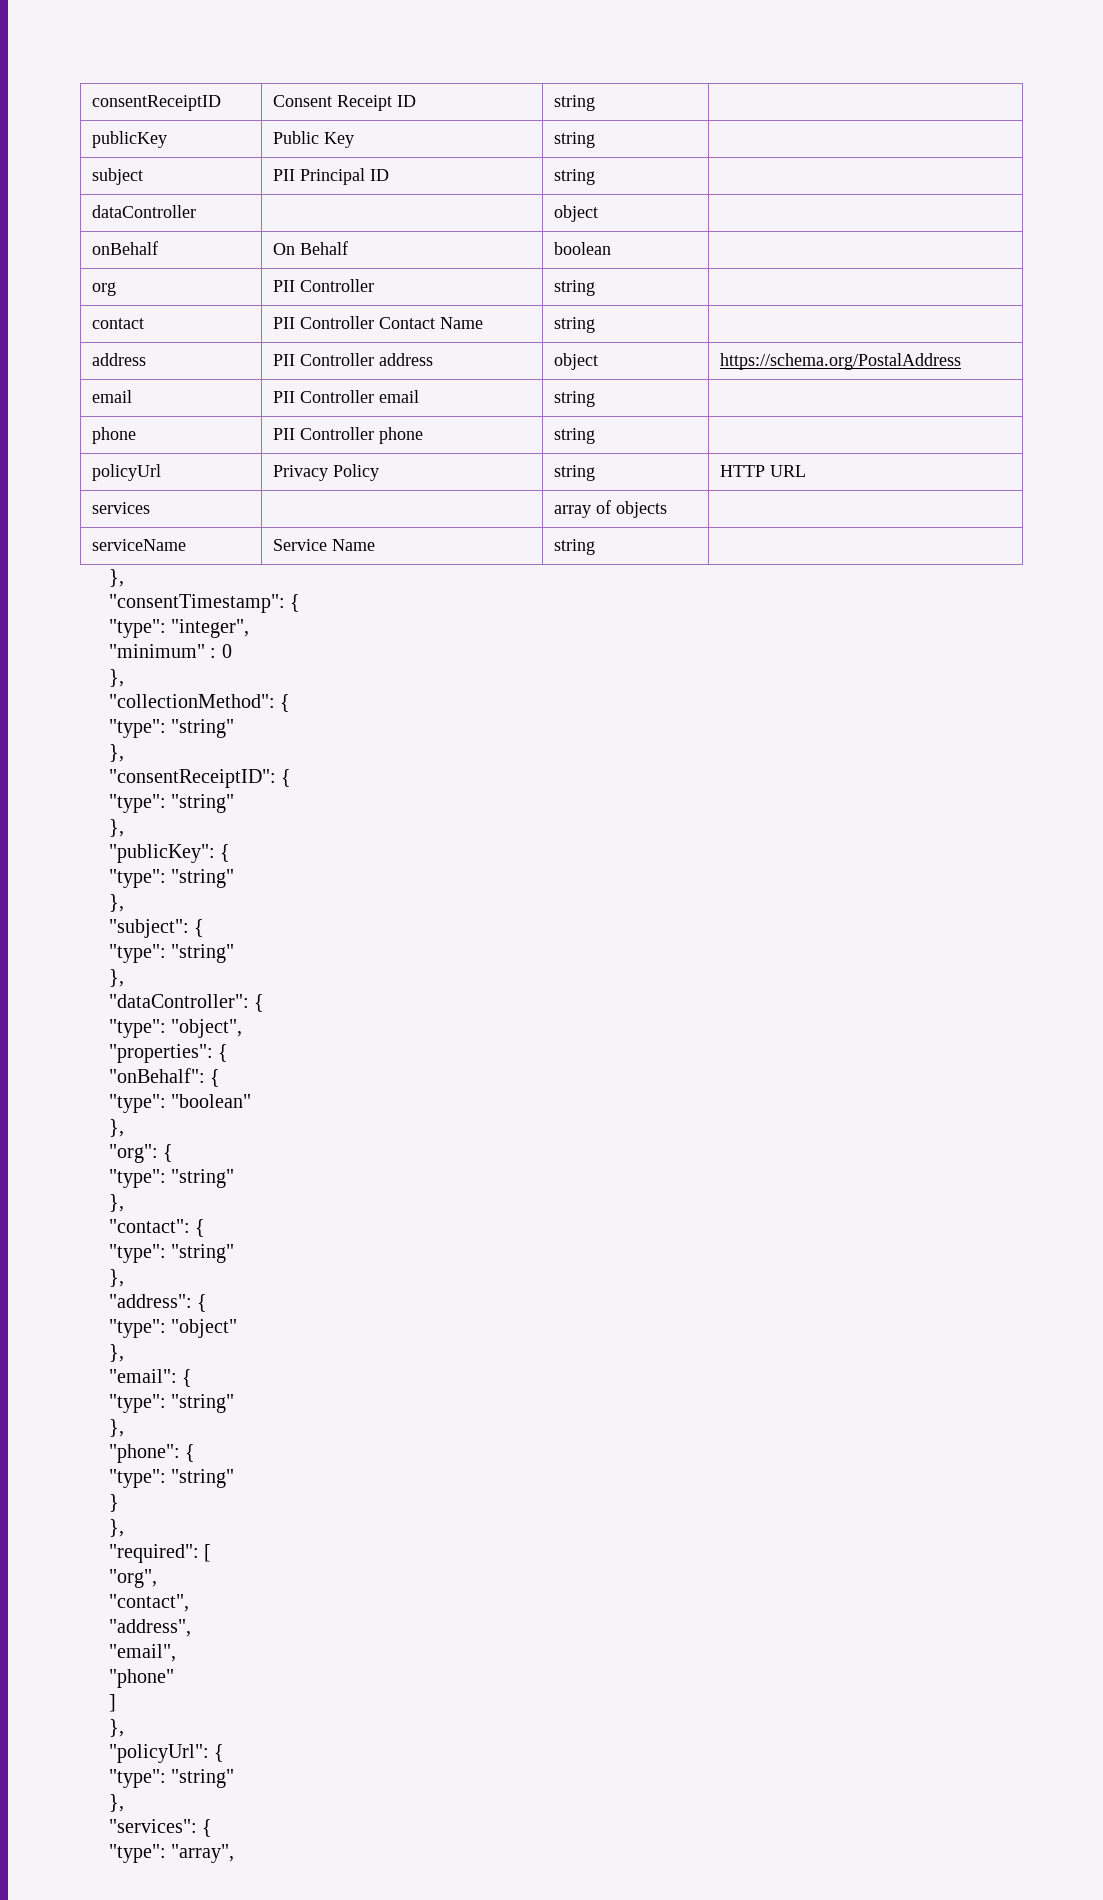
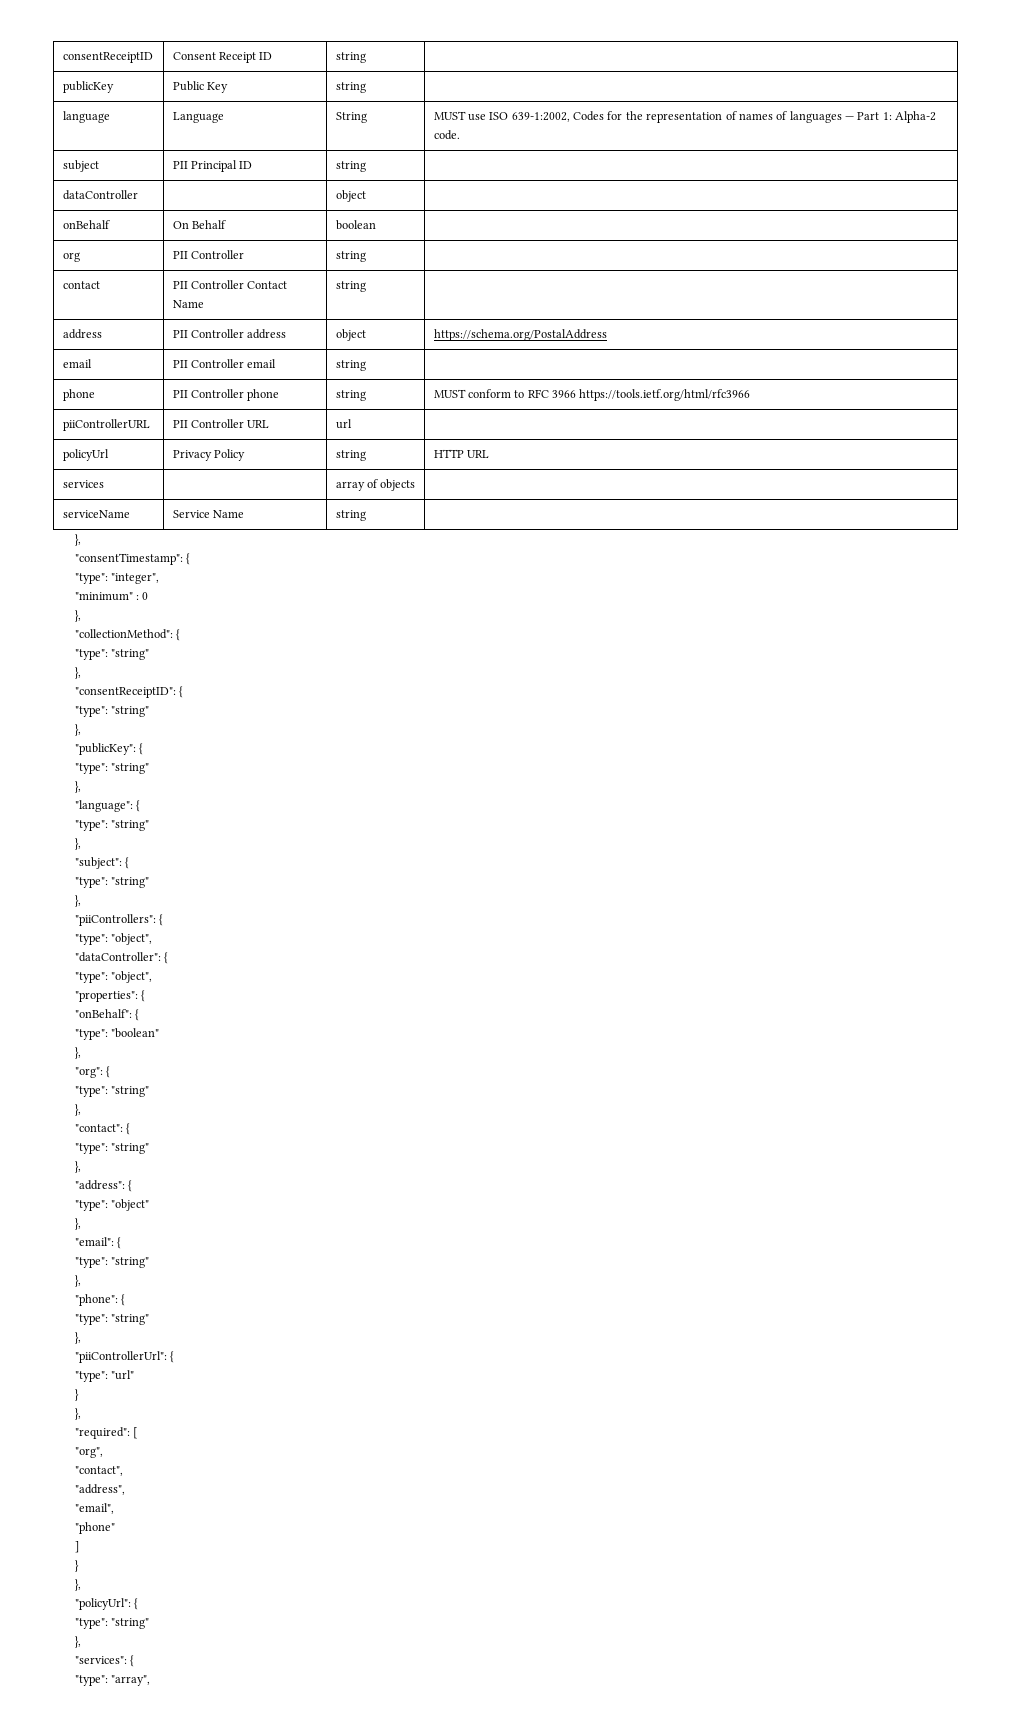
(596, 140) none -> [62,111,110,123] [172,112,224,123] [335,112,367,123] [433,111,937,123] [433,130,460,140] // language | Language | String | MUST use ISO 639-1:2002, Codes for the representation of names of languages — Part 1: Alpha-2 code.
(596, 436) none -> [433,389,751,401] [62,419,150,431] [172,419,270,428] [335,419,352,429] | MUST conform to RFC 3966 https://tools.ietf.org/html/rfc3966 // piiControllerURL | PII Controller URL | url
(124, 903) none -> [74,800,140,812] [74,820,149,831] [74,838,81,850] // "language": { // "type": "string" // },
(124, 978) none -> [74,914,163,926] [74,933,152,945] // "piiControllers": { // "type": "object",
(235, 1478) none -> [74,1332,81,1344] [74,1351,174,1363] [74,1370,134,1382] // }, // "piiControllerUrl": { // "type": "url"
(116, 1703) none -> [74,1560,79,1572] // }

